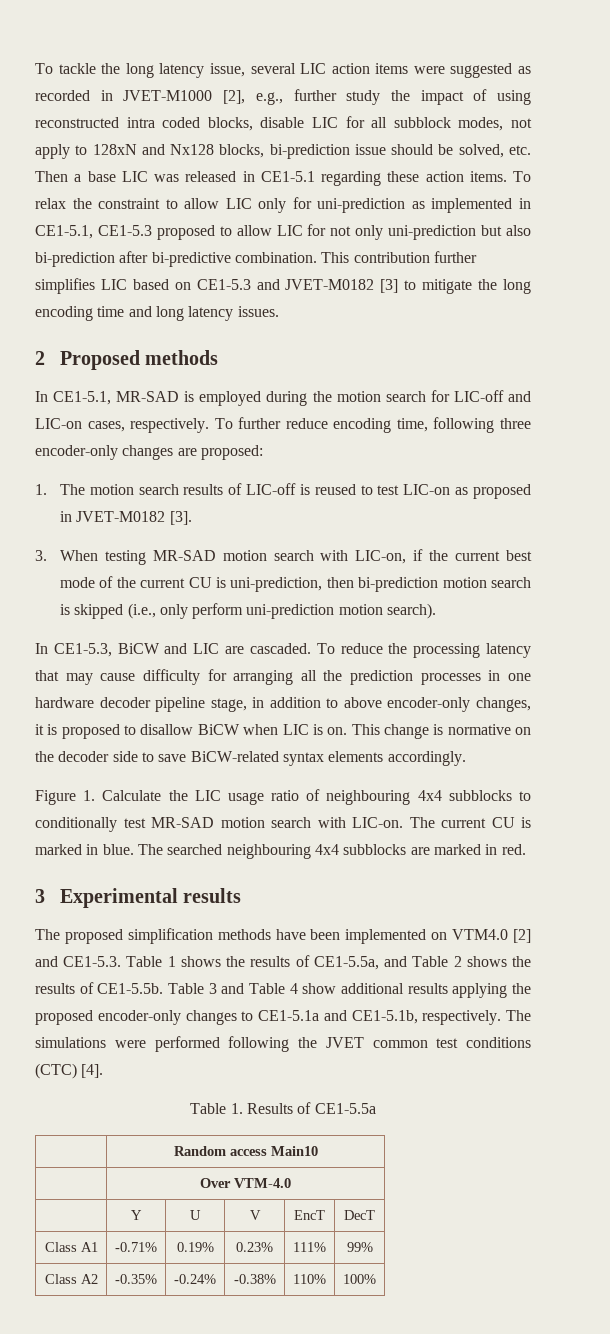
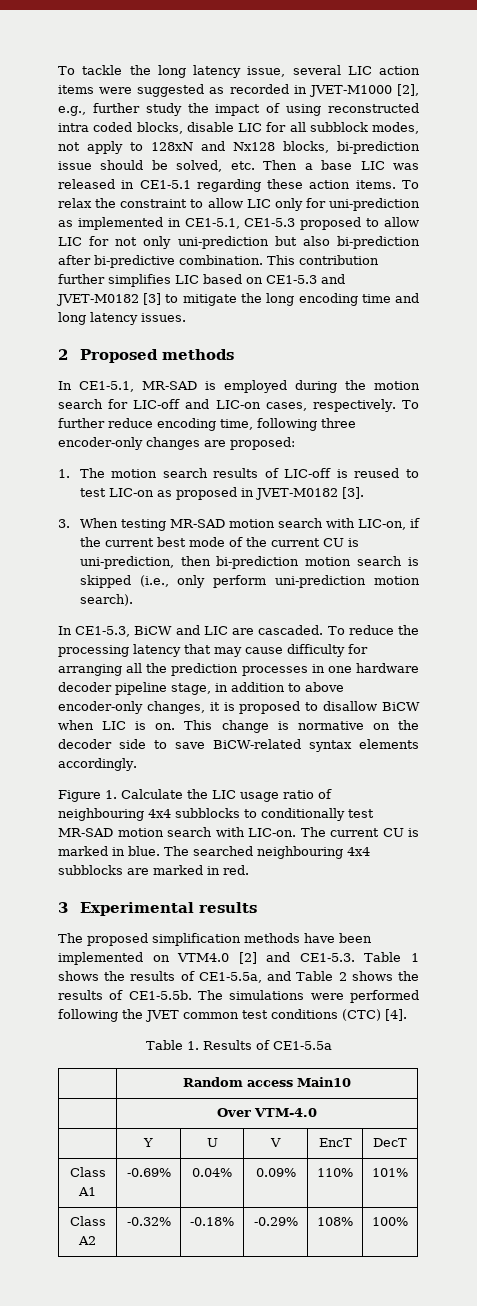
[168,983,531,998] [35,1010,502,1025] Table 3 and Table 4 show additional results applying the proposed encoder-only changes to CE1-5.1a and CE1-5.1b, respectively. -> (192, 995) none
[115,1242,157,1252] [176,1242,214,1252] [236,1242,273,1252] [293,1242,326,1252] [346,1242,373,1252] [44,1274,98,1284] [115,1274,157,1284] [174,1274,216,1284] [233,1274,276,1284] [293,1274,326,1284] -0.71% | 0.19% | 0.23% | 111% | 99% // Class A2 | -0.35% | -0.24% | -0.38% | 110% -> [126,1168,171,1177] [192,1168,232,1177] [255,1168,296,1177] [317,1168,353,1177] [372,1168,408,1177] [69,1216,106,1226] [78,1236,96,1245] [126,1217,171,1226] [190,1217,234,1226] [253,1217,298,1226] [317,1217,353,1226] -0.69% | 0.04% | 0.09% | 110% | 101% // Class A2 | -0.32% | -0.18% | -0.29% | 108%

